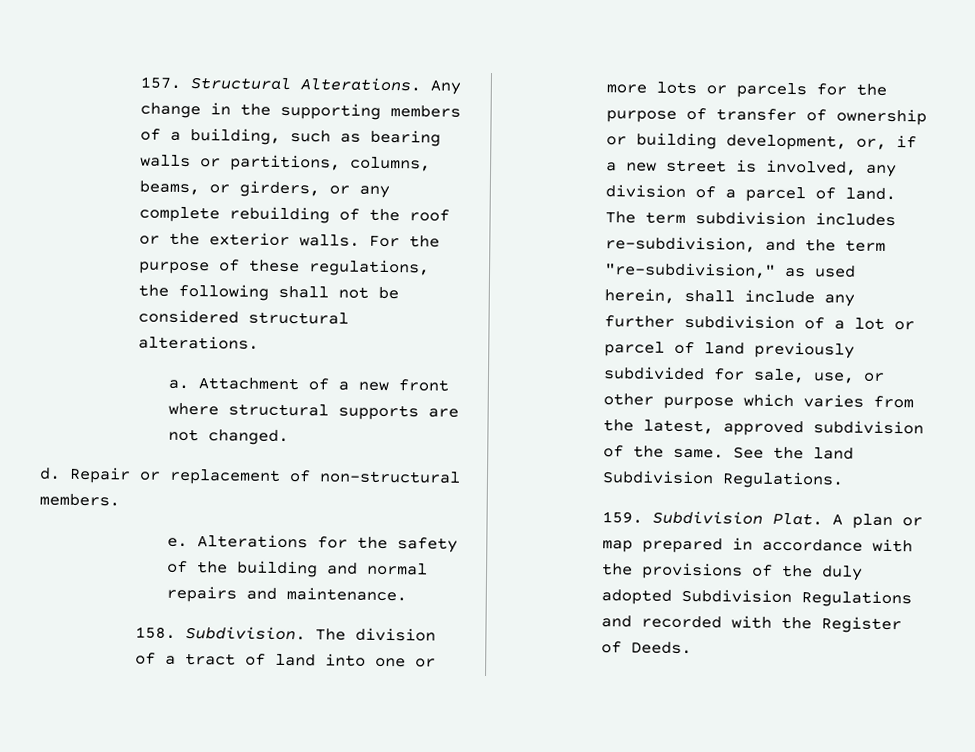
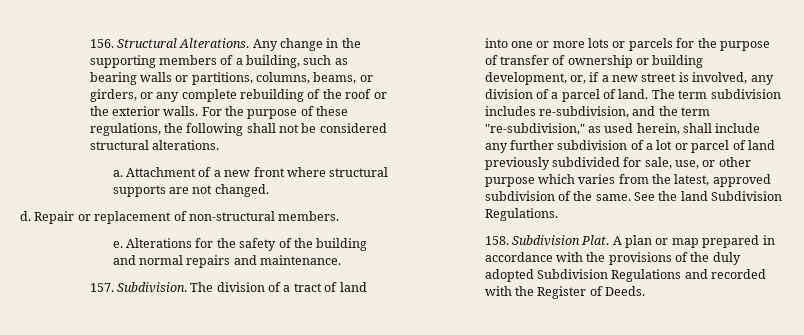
[140,76,182,89] 157. -> [89,39,114,48] 156.
[135,626,177,639] 158. -> [89,283,114,292] 157.
[602,511,644,524] 159. -> [484,236,509,245] 158.

